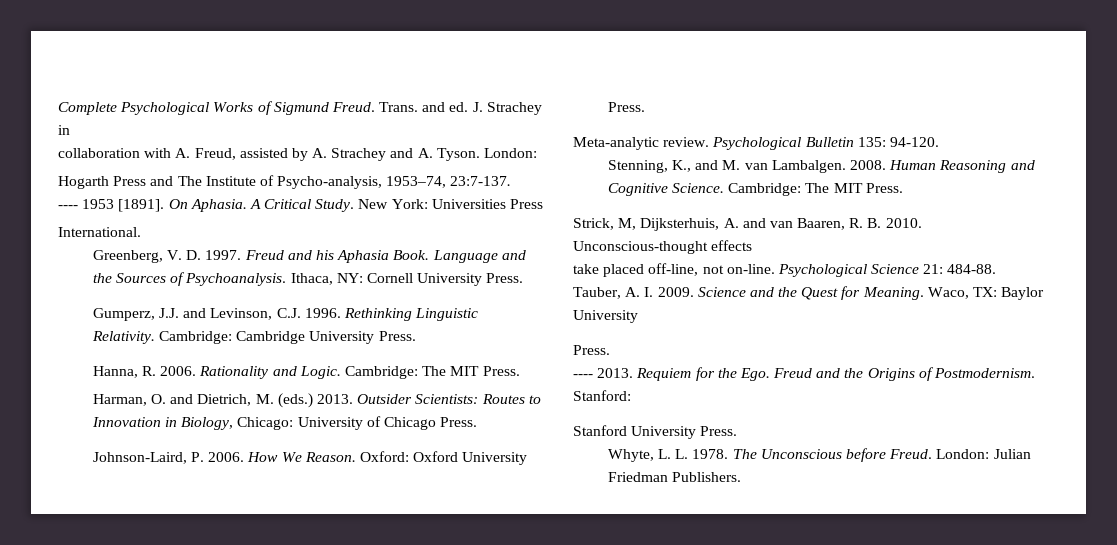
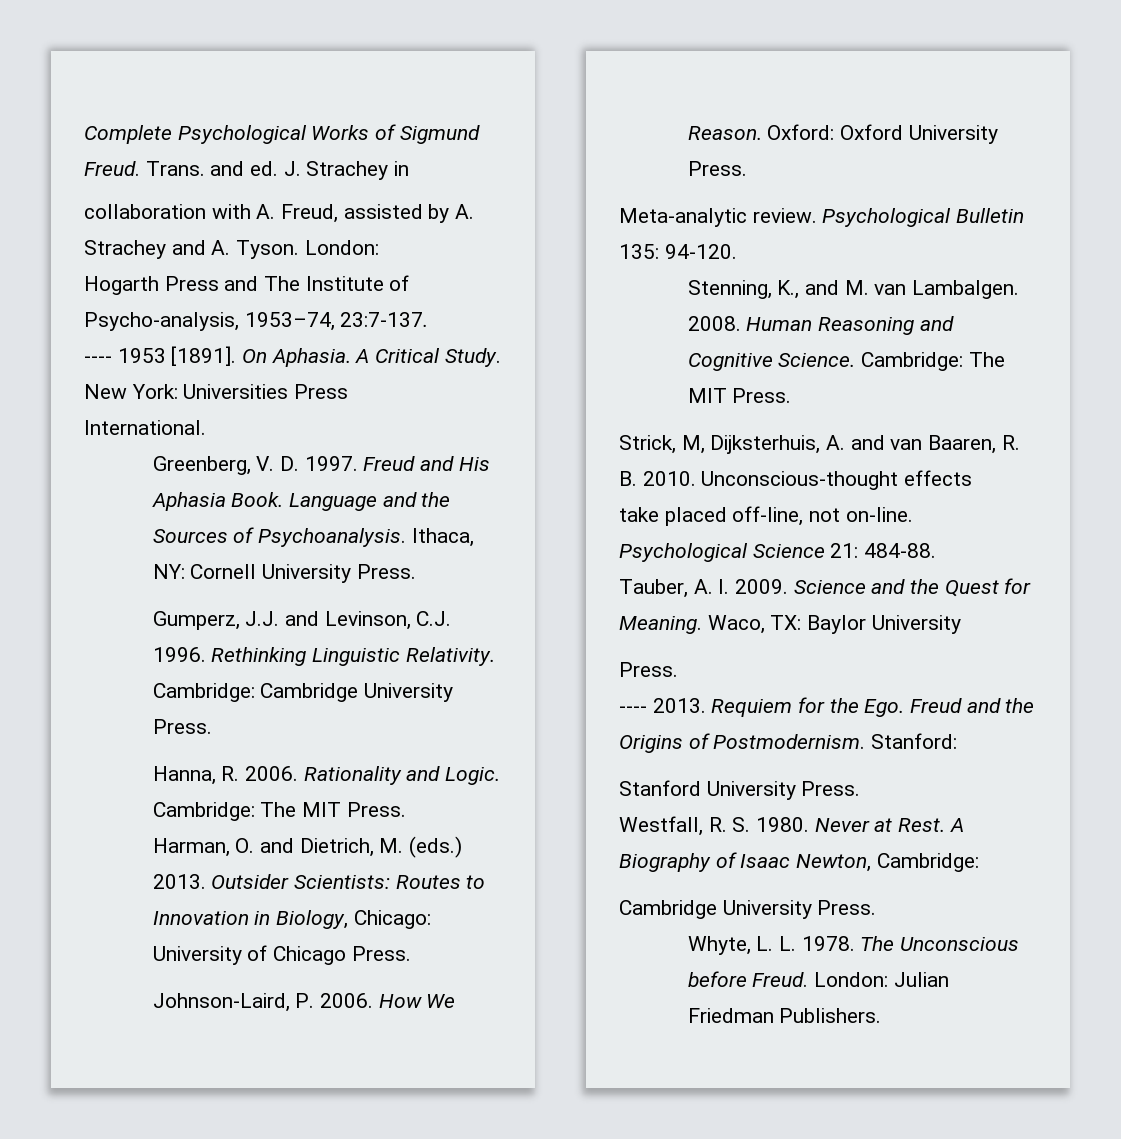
[315,250,334,260] his -> [458,457,490,471] His
(738, 431) none -> [619,816,964,836] [619,852,979,872] [619,900,877,919] // Westfall, R. S. 1980. Never at Rest. A Biography of Isaac Newton, Cambridge: // Cambridge University Press.

